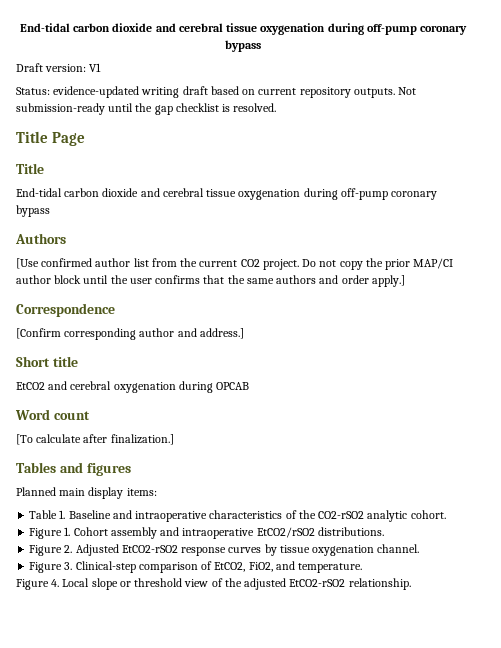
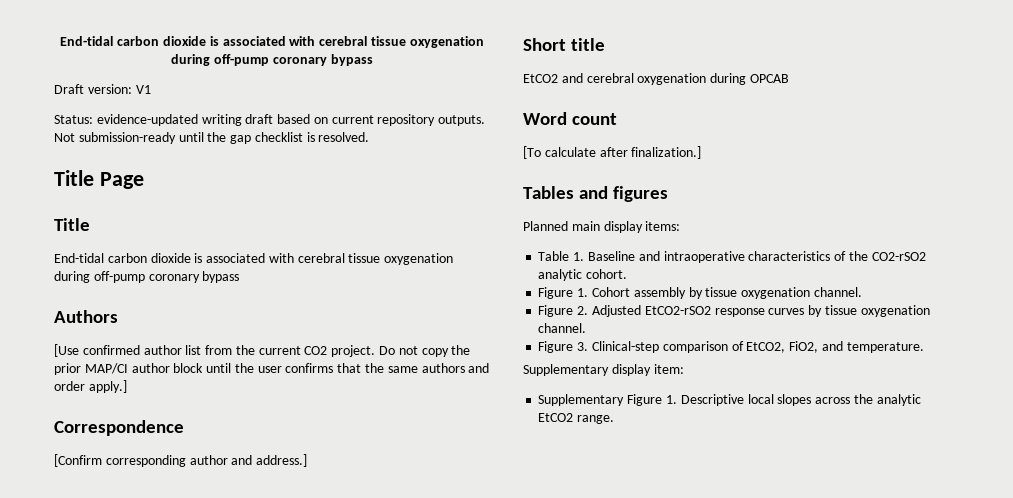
[19,23,176,32] End-tidal carbon dioxide and -> [60,36,316,46] End-tidal carbon dioxide is associated with
[140,188,160,197] and -> [194,253,294,263] is associated with
[160,527,384,539] and intraoperative EtCO2/rSO2 distributions. -> [688,287,862,299] by tissue oxygenation channel.
[16,578,411,590] Figure 4. Local slope or threshold view of the adjusted EtCO2-rSO2 relationship. -> [523,364,684,376] [538,394,921,406] [538,413,615,424] Supplementary display item: // Supplementary Figure 1. Descriptive local slopes across the analytic EtCO2 range.

